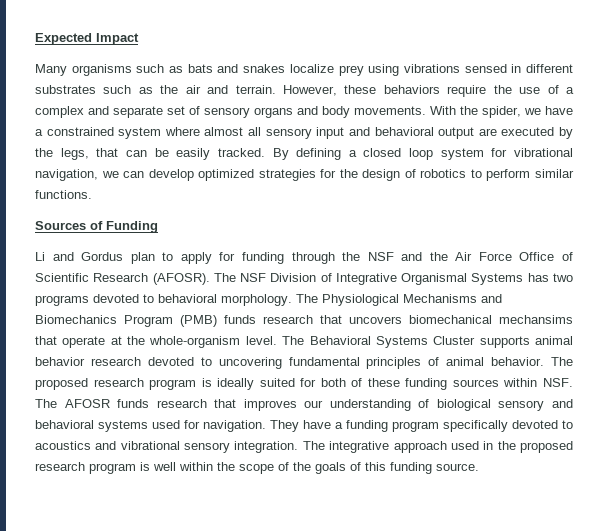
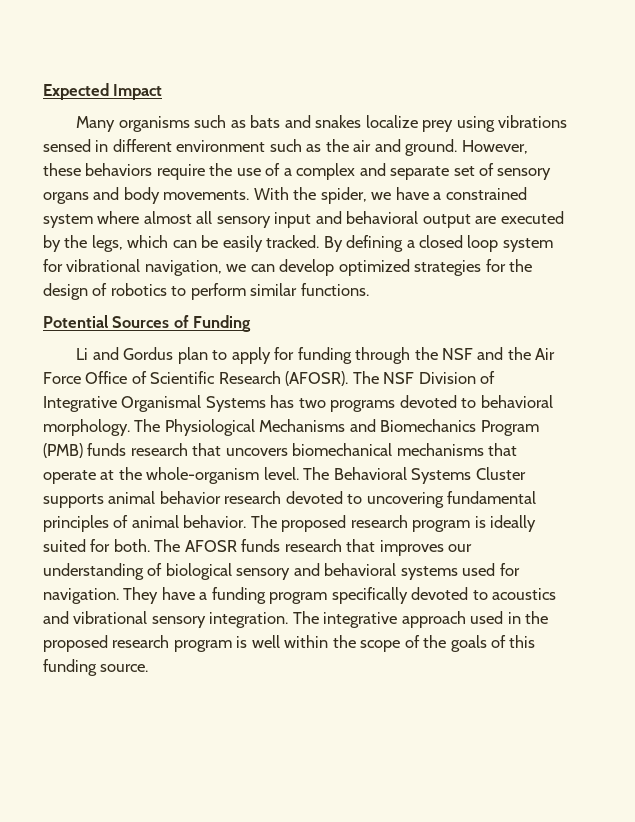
[35,85,96,94] substrates -> [176,140,266,152] environment
[235,85,276,94] terrain. -> [405,139,458,156] ground.
[96,148,119,157] that -> [127,235,169,248] which
(92, 194) none -> [43,315,108,328] Potential
[499,315,573,324] mechansims -> [396,443,484,456] mechanisms
[320,378,574,390] both of these funding sources within NSF. -> [113,539,150,552] both.

